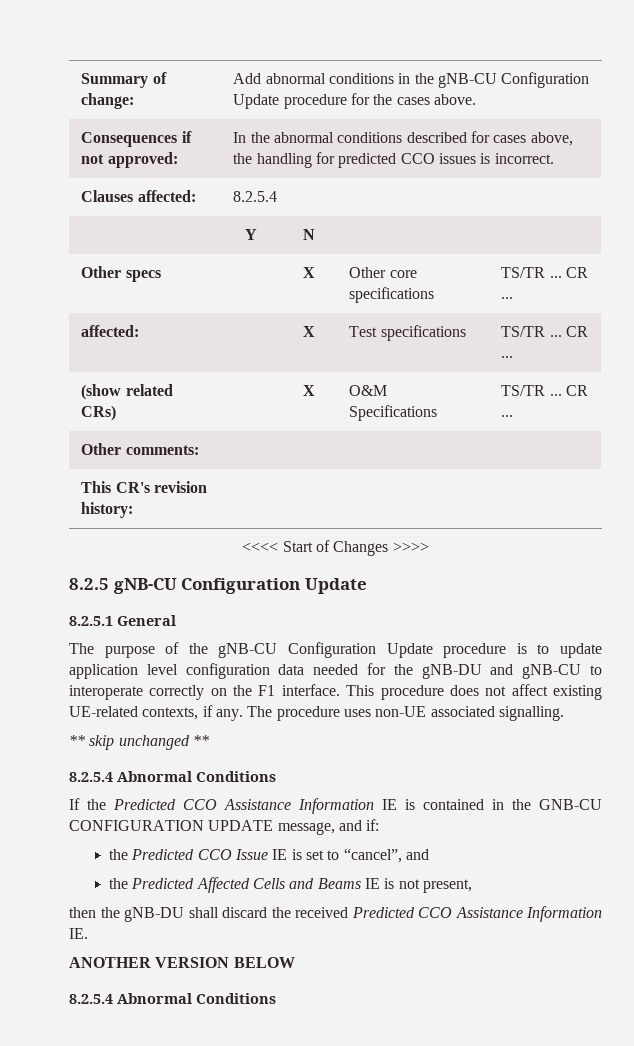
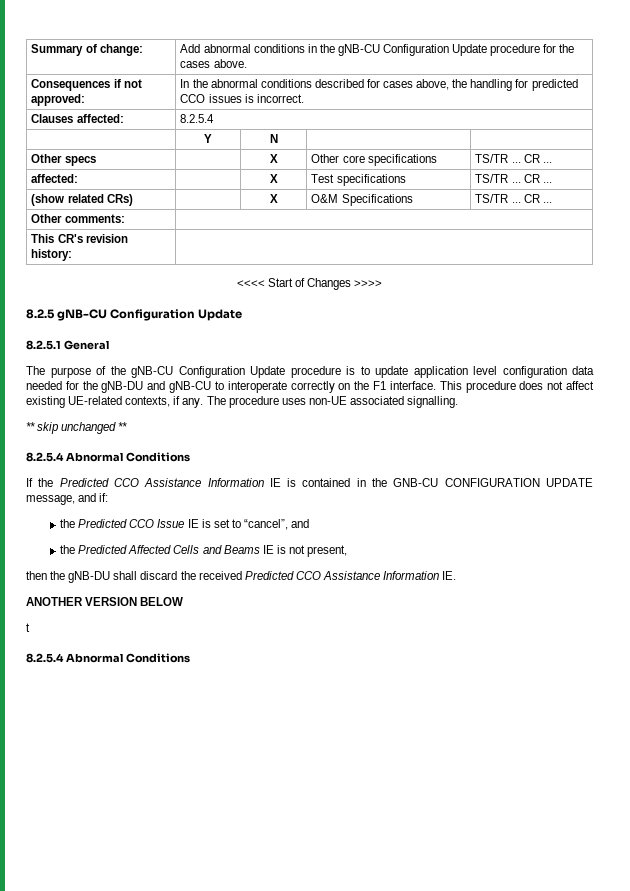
(295, 962) none -> [26,623,30,632] // t

